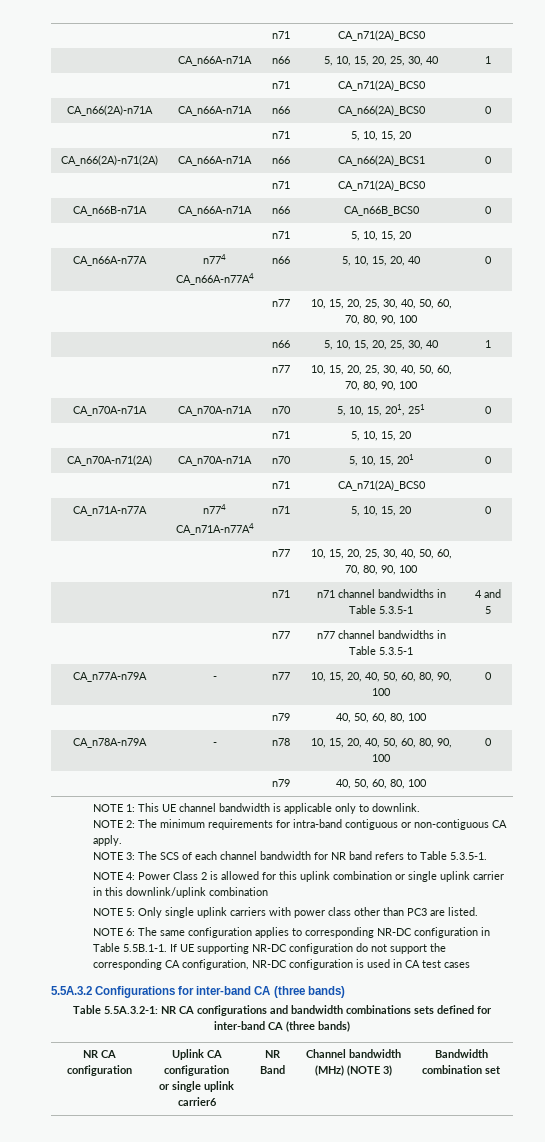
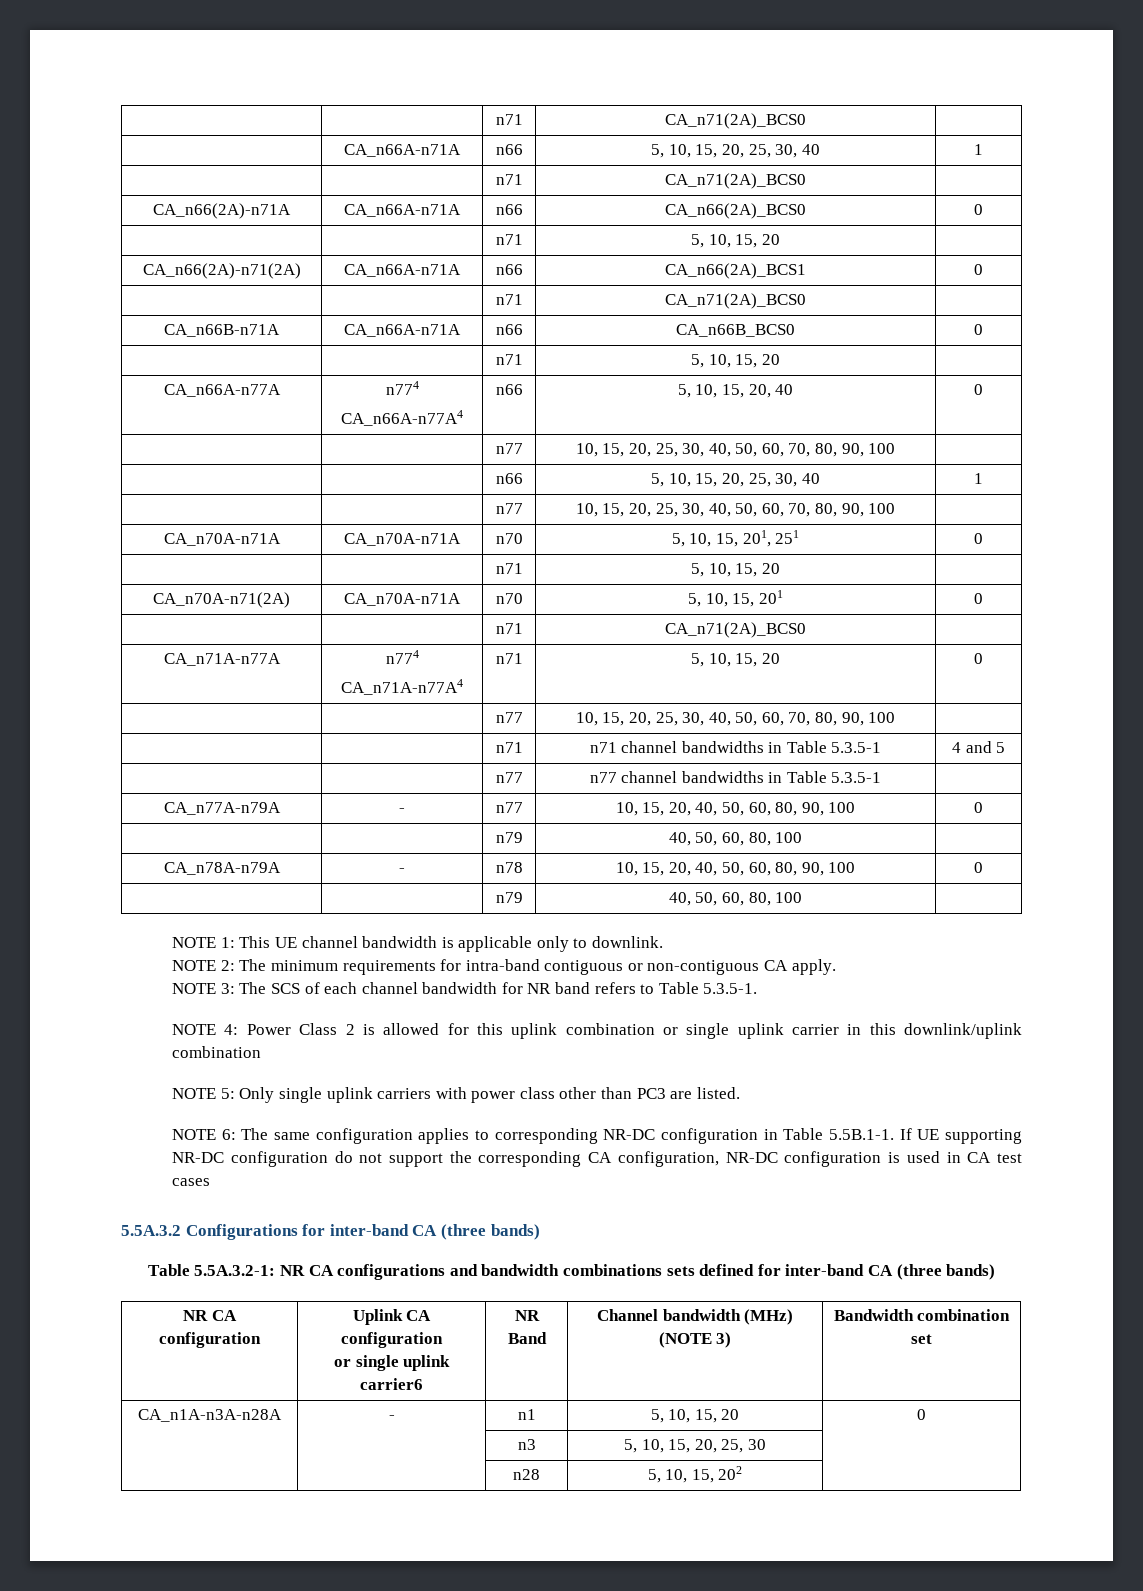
(502, 1070) none -> [138,1409,282,1422] [388,1415,395,1420] [517,1409,536,1420] [650,1409,740,1423] [917,1409,926,1420] [517,1439,536,1450] [624,1439,766,1453] [513,1469,540,1480] [647,1466,743,1483] // CA_n1A-n3A-n28A | - | n1 | 5, 10, 15, 20 | 0 // | | n3 | 5, 10, 15, 20, 25, 30 | // | | n28 | 5, 10, 15, 202 |

